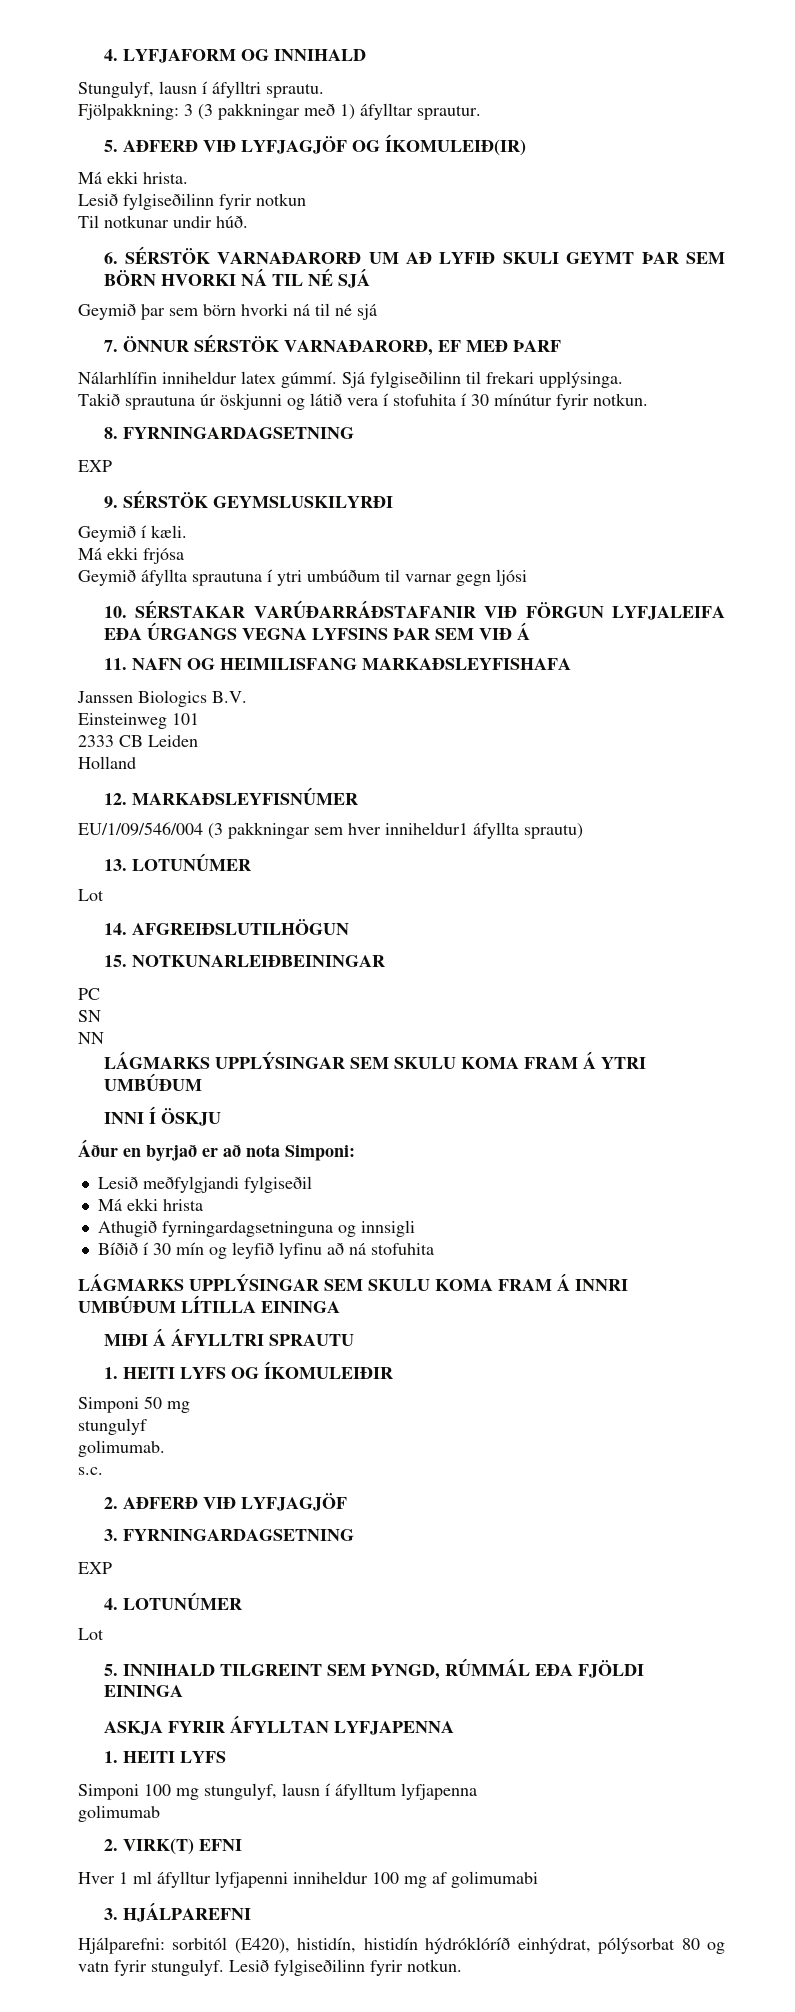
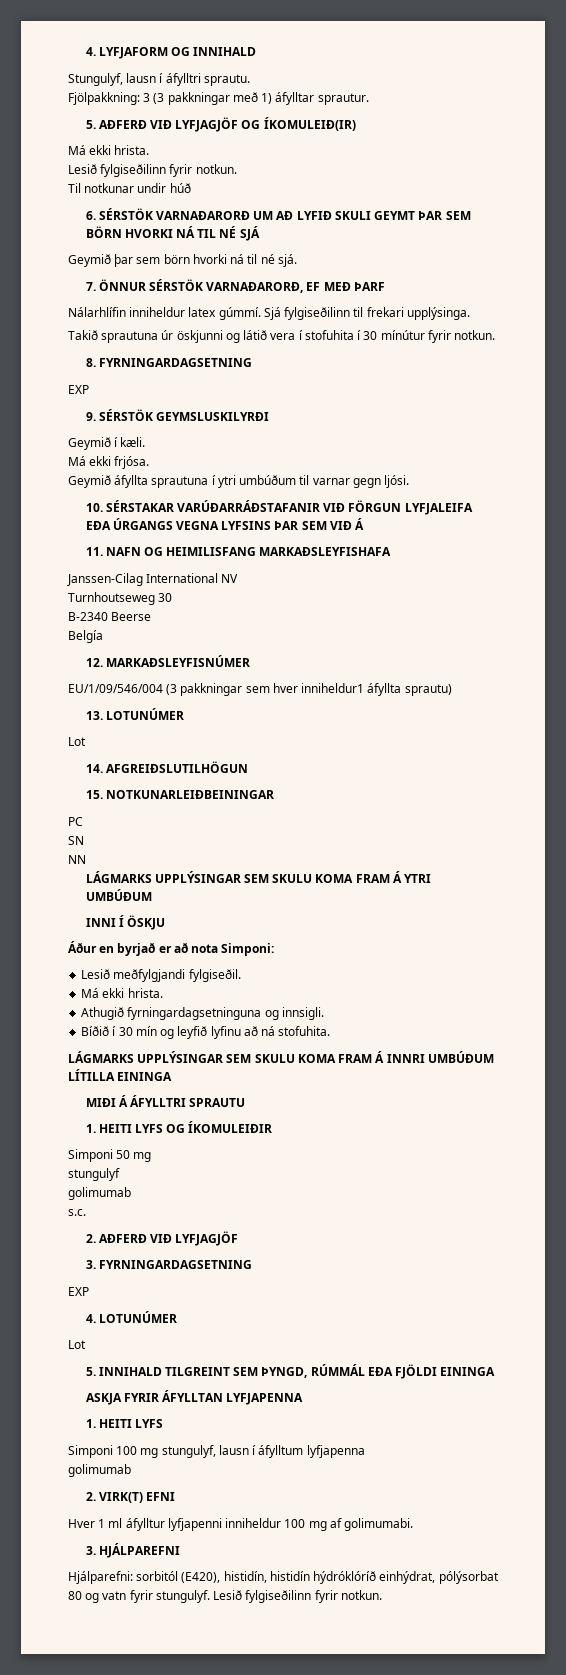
[256,193,306,206] notkun -> [195,164,237,174] notkun.
[216,215,248,228] húð. -> [169,183,191,193] húð
[357,304,377,320] sjá -> [277,254,297,267] sjá.
[143,548,184,564] frjósa -> [114,456,150,469] frjósa.
[496,569,527,586] ljósi -> [384,475,410,488] ljósi.
[77,690,247,707] [78,713,199,729] [78,735,198,747] [78,756,136,769] Janssen Biologics B.V. // Einsteinweg 101 // 2333 CB Leiden // Holland -> [67,573,239,586] [68,592,173,605] [68,612,152,621] [68,630,103,643] Janssen-Cilag International NV // Turnhoutseweg 30 // B-2340 Beerse // Belgía
[243,1176,312,1193] [97,1198,203,1211] fylgiseðil // Má ekki hrista -> [188,969,241,982] [81,988,163,998] fylgiseðil. // Má ekki hrista.
[360,1220,415,1237] innsigli -> [281,1007,324,1020] innsigli.
[370,1243,434,1255] stofuhita -> [278,1026,331,1036] stofuhita.
[78,1440,165,1457] golimumab. -> [68,1187,131,1200] golimumab
[451,1871,538,1888] golimumabi -> [344,1518,414,1531] golimumabi.

